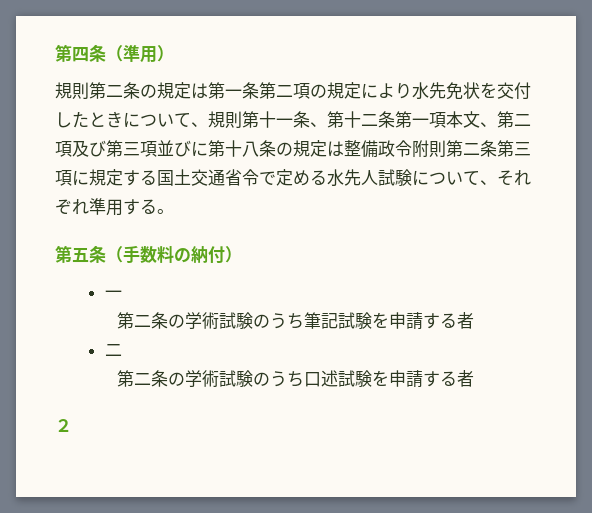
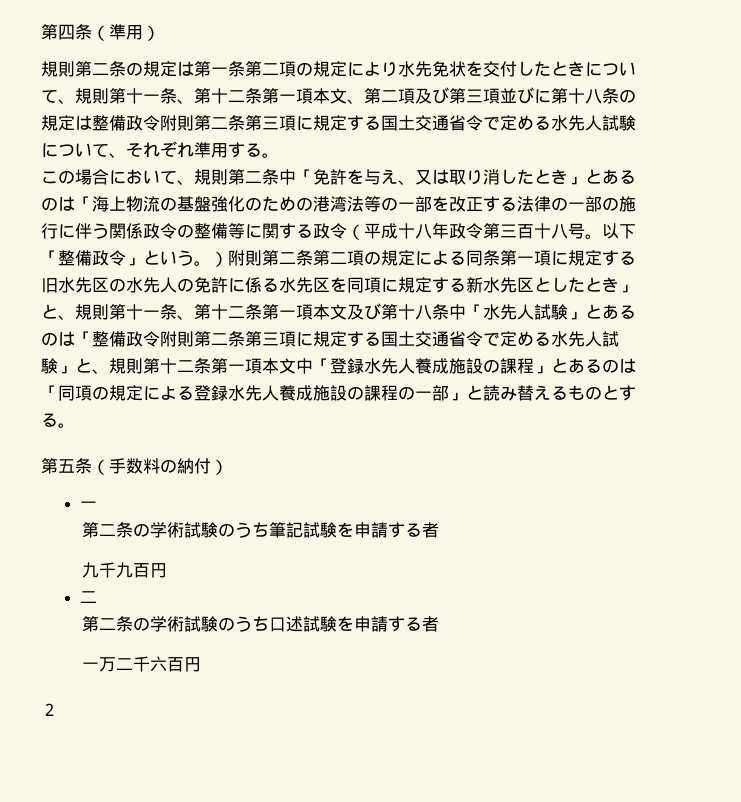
(174, 211) none -> [41,169,636,185] [41,196,636,212] [41,222,636,240] [41,250,636,267] [41,277,636,293] [41,303,636,320] [41,331,619,347] [41,358,636,374] [41,385,636,401] [41,413,75,428] // この場合において、規則第二条中「免許を与え、又は取り消したとき」とあるのは「海上物流の基盤強化のための港湾法等の一部を改正する法律の一部の施行に伴う関係政令の整備等に関する政令（平成十八年政令第三百十八号。以下「整備政令」という。）附則第二条第二項の規定による同条第一項に規定する旧水先区の水先人の免許に係る水先区を同項に規定する新水先区としたとき」と、規則第十一条、第十二条第一項本文及び第十八条中「水先人試験」とあるのは「整備政令附則第二条第三項に規定する国土交通省令で定める水先人試験」と、規則第十二条第一項本文中「登録水先人養成施設の課程」とあるのは「同項の規定による登録水先人養成施設の課程の一部」と読み替えるものとする。
(474, 320) none -> [81,562,167,578] // 九千九百円
(474, 378) none -> [81,656,201,672] // 一万二千六百円

